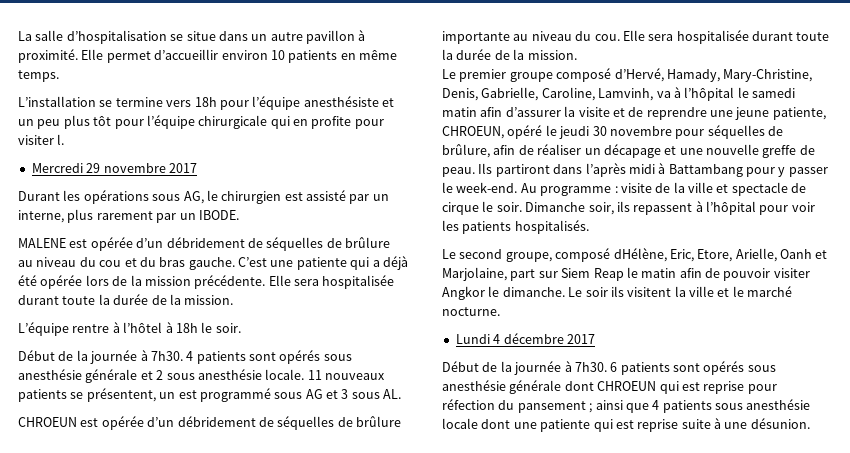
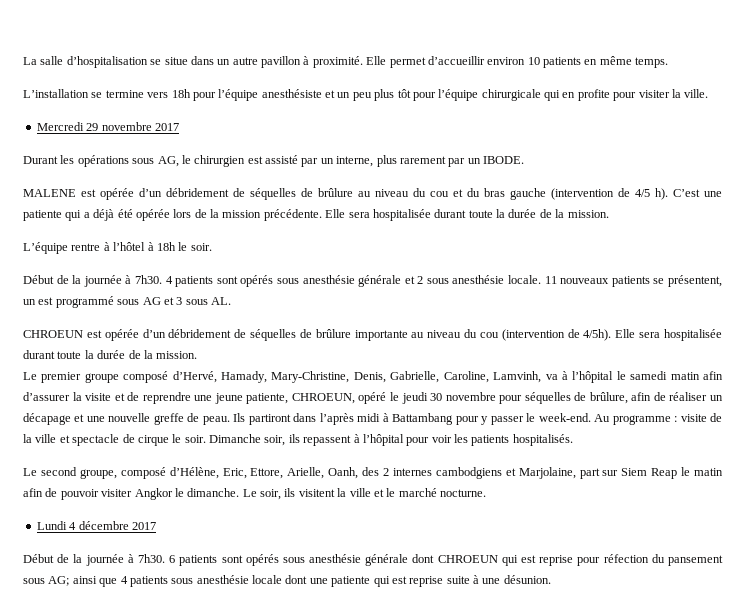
[57,134,65,145] l. -> [671,89,709,98] la ville.
[188,257,235,270] gauche. -> [510,188,668,200] gauche (intervention de 4/5 h).
[594,34,620,41] cou. -> [479,329,612,341] cou (intervention de 4/5h).
[613,248,812,262] dHélène, Eric, Etore, Arielle, Oanh -> [169,467,502,479] d’Hélène, Eric, Ettore, Arielle, Oanh, des 2 internes cambodgiens
[585,287,608,297] soir -> [260,489,281,500] soir,
[589,403,593,413] ; -> [23,576,70,586] sous AG;

